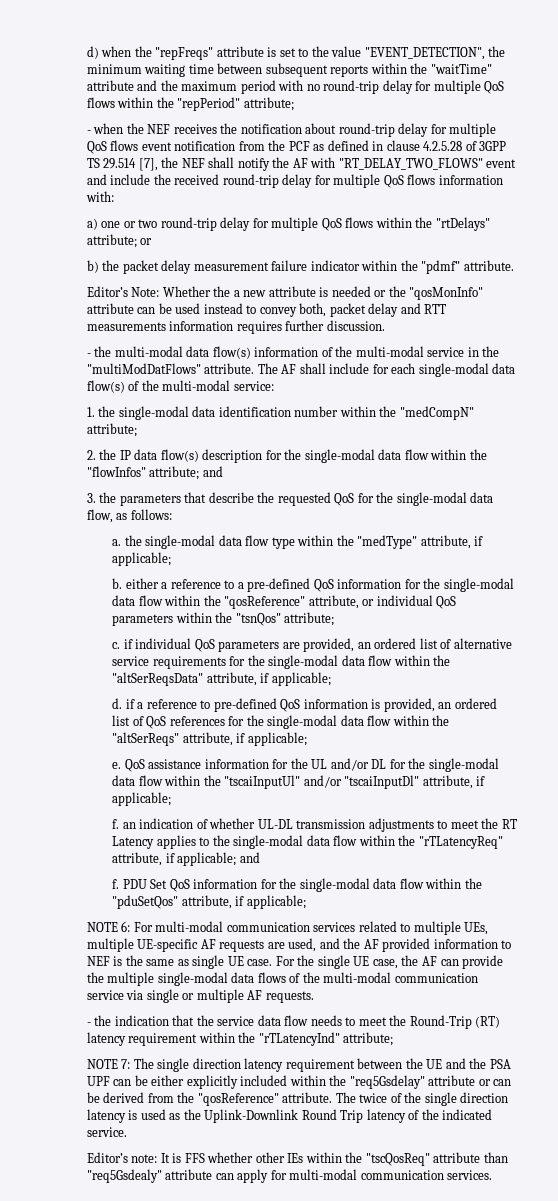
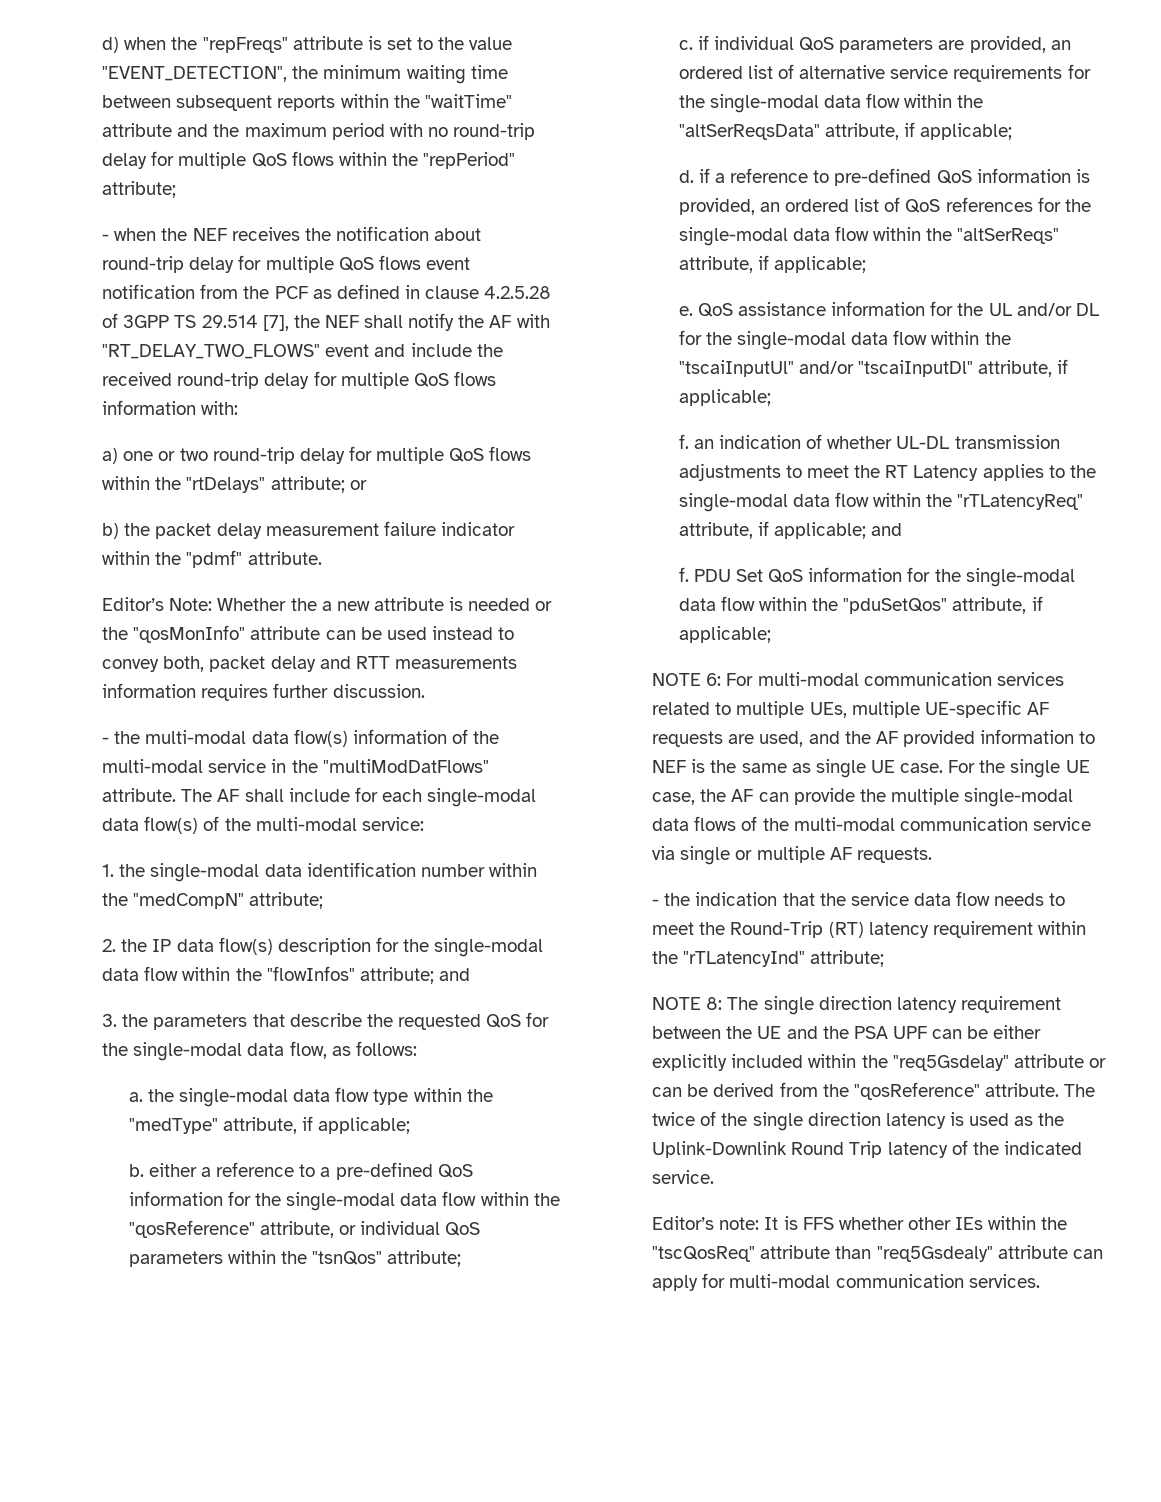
[121,1059,131,1069] 7: -> [706,997,723,1010] 8:

